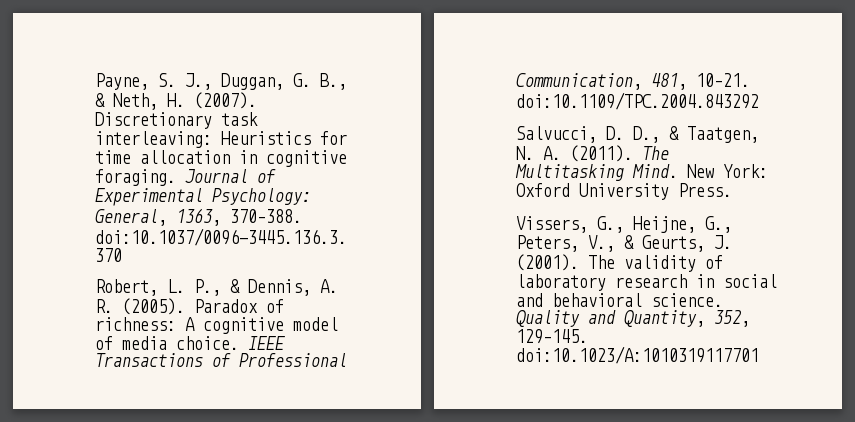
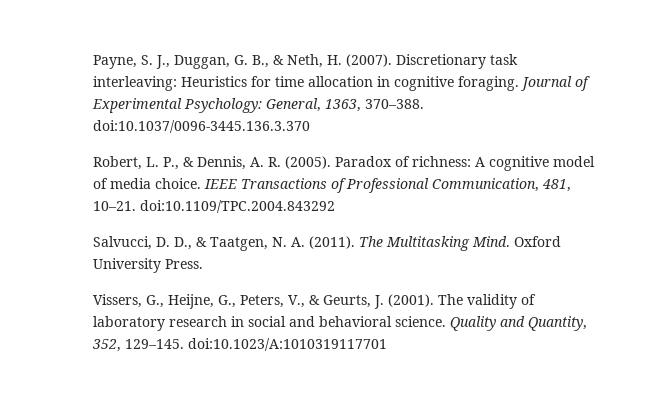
[686,164,768,178] New York: -> (510, 241) none

